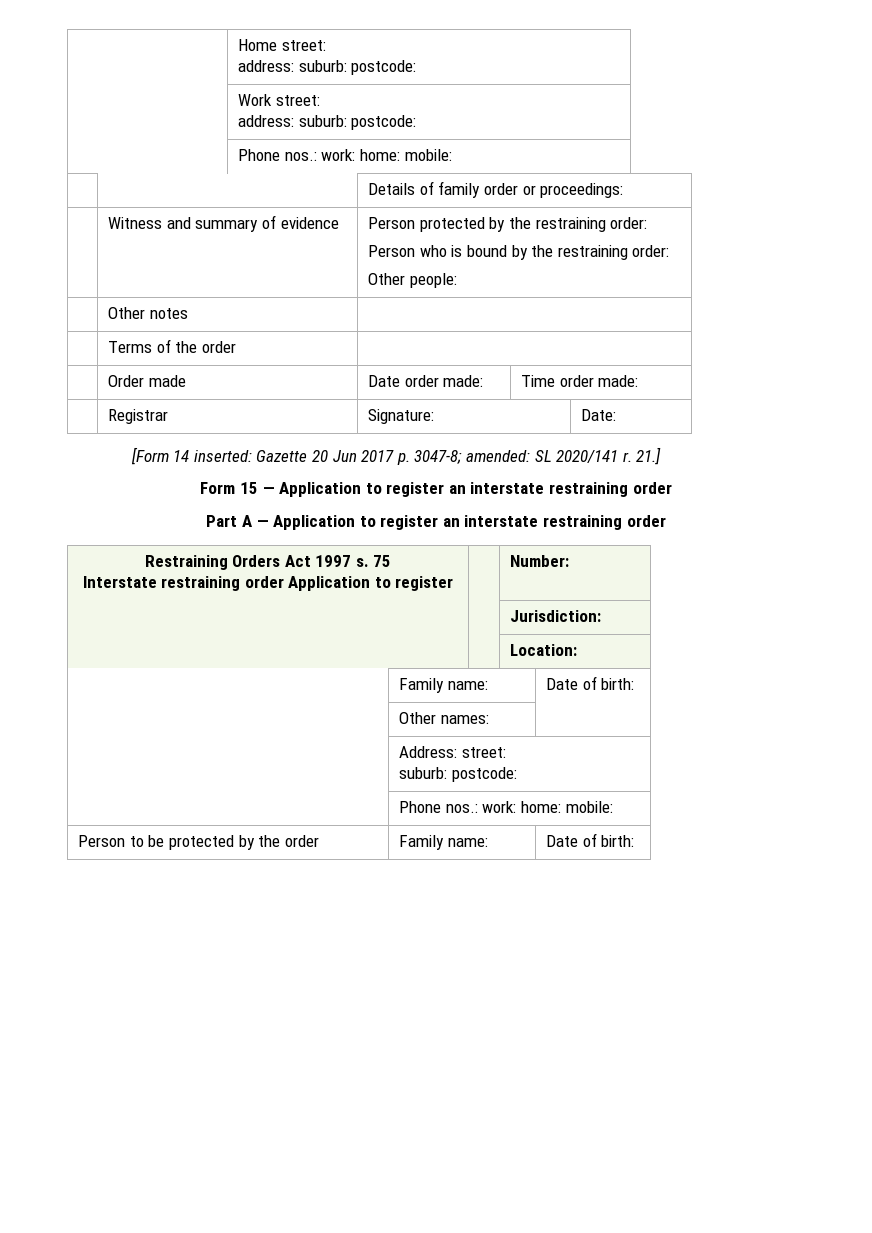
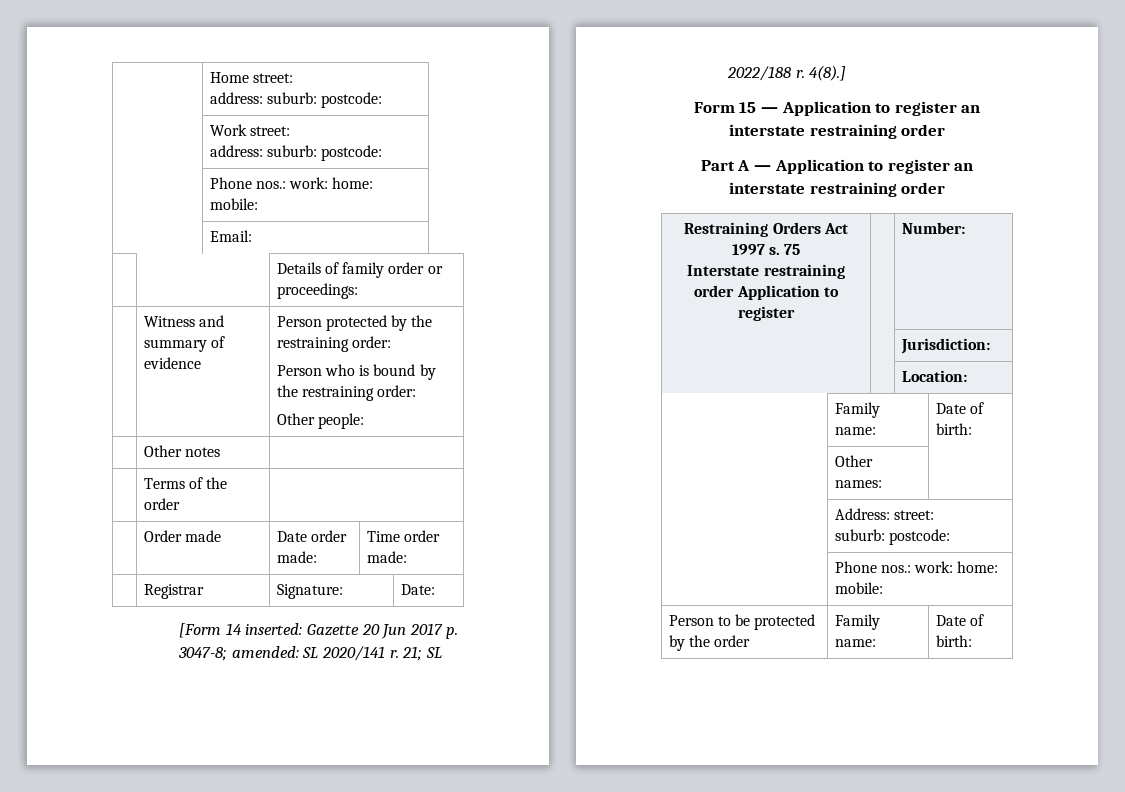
(452, 155) none -> [209,230,252,242] // | Email:
[636,447,662,465] 21.] -> [402,646,442,661] [727,65,847,81] 21; SL 2022/188 r. 4(8).]

